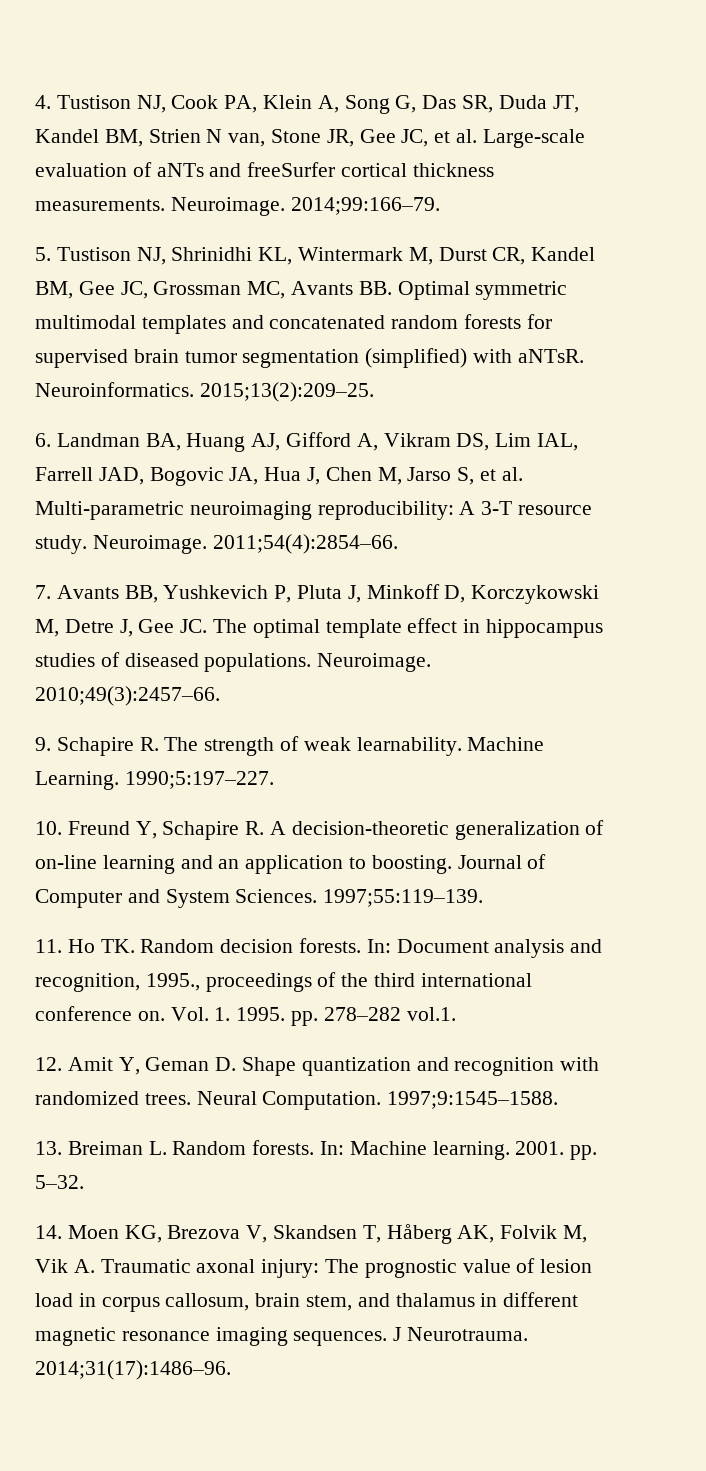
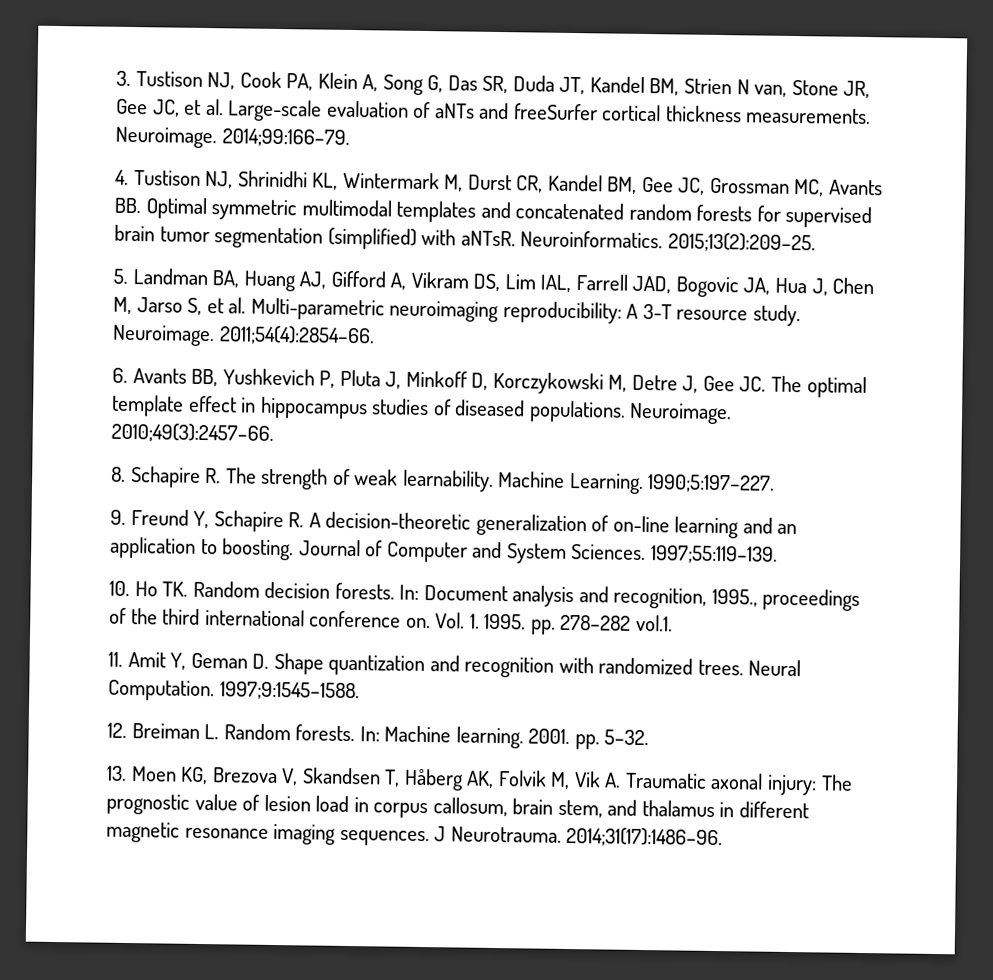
[35,95,51,109] 4. -> [116,70,131,86] 3.
[35,247,51,261] 5. -> [115,169,129,185] 4.
[35,433,51,447] 6. -> [113,268,128,284] 5.
[35,585,51,599] 7. -> [112,367,128,383] 6.
[35,737,51,751] 9. -> [111,466,126,482] 8.
[35,821,62,835] 10. -> [110,509,126,525] 9.
[35,939,62,953] 11. -> [109,580,130,597] 10.
[35,1057,62,1071] 12. -> [108,651,123,667] 11.
[35,1141,62,1155] 13. -> [107,722,127,738] 12.
[35,1225,62,1239] 14. -> [107,765,127,781] 13.

